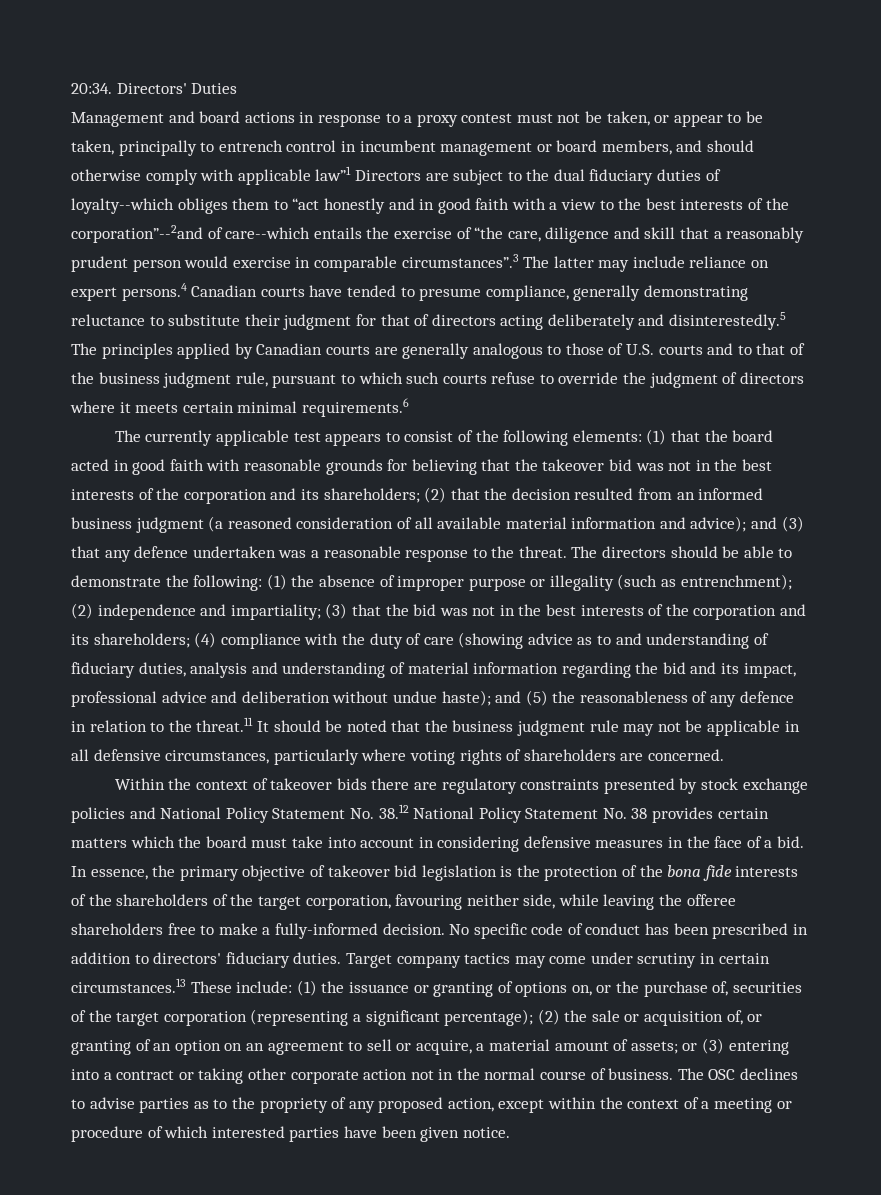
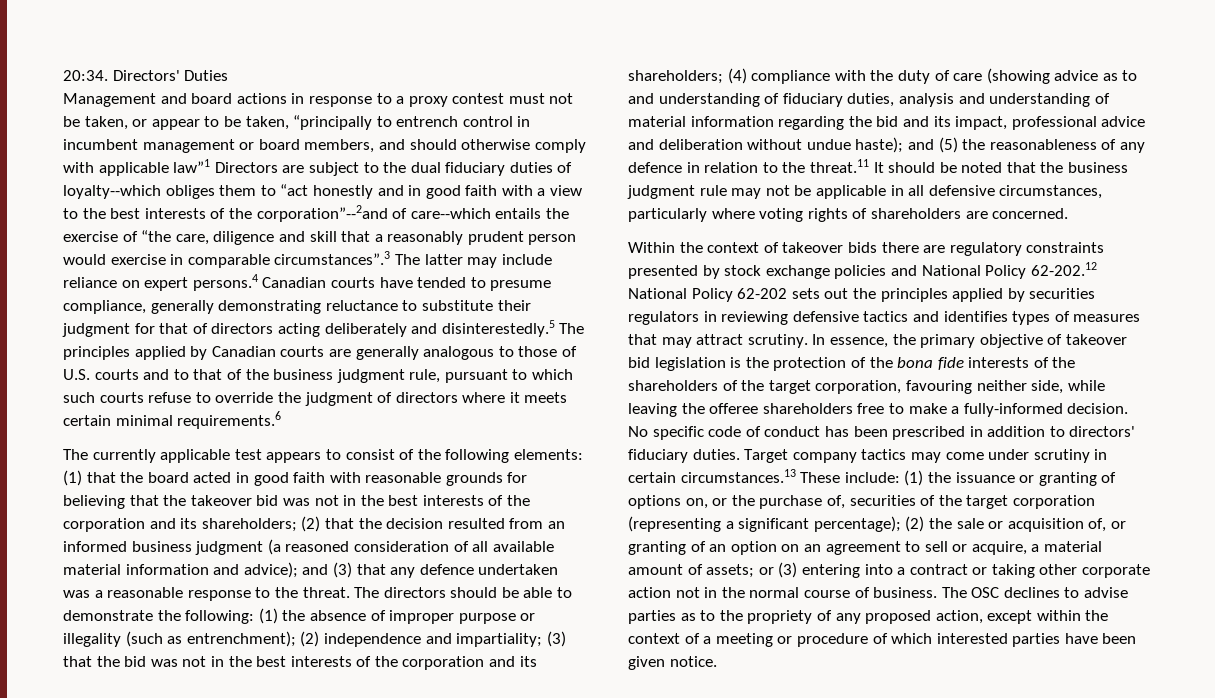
[118,140,197,156] principally -> [293,115,373,130] “principally
[272,804,769,823] [71,836,805,852] Statement No. 38.12 National Policy Statement No. 38 provides certain matters which the board must take into account in considering defensive measures in the face of a bid. -> [1030,262,1097,276] [628,288,1096,302] [628,311,1141,325] [628,334,808,348] 62-202.12 National Policy 62-202 sets out the principles applied by securities regulators in reviewing defensive tactics and identifies types of measures that may attract scrutiny.

